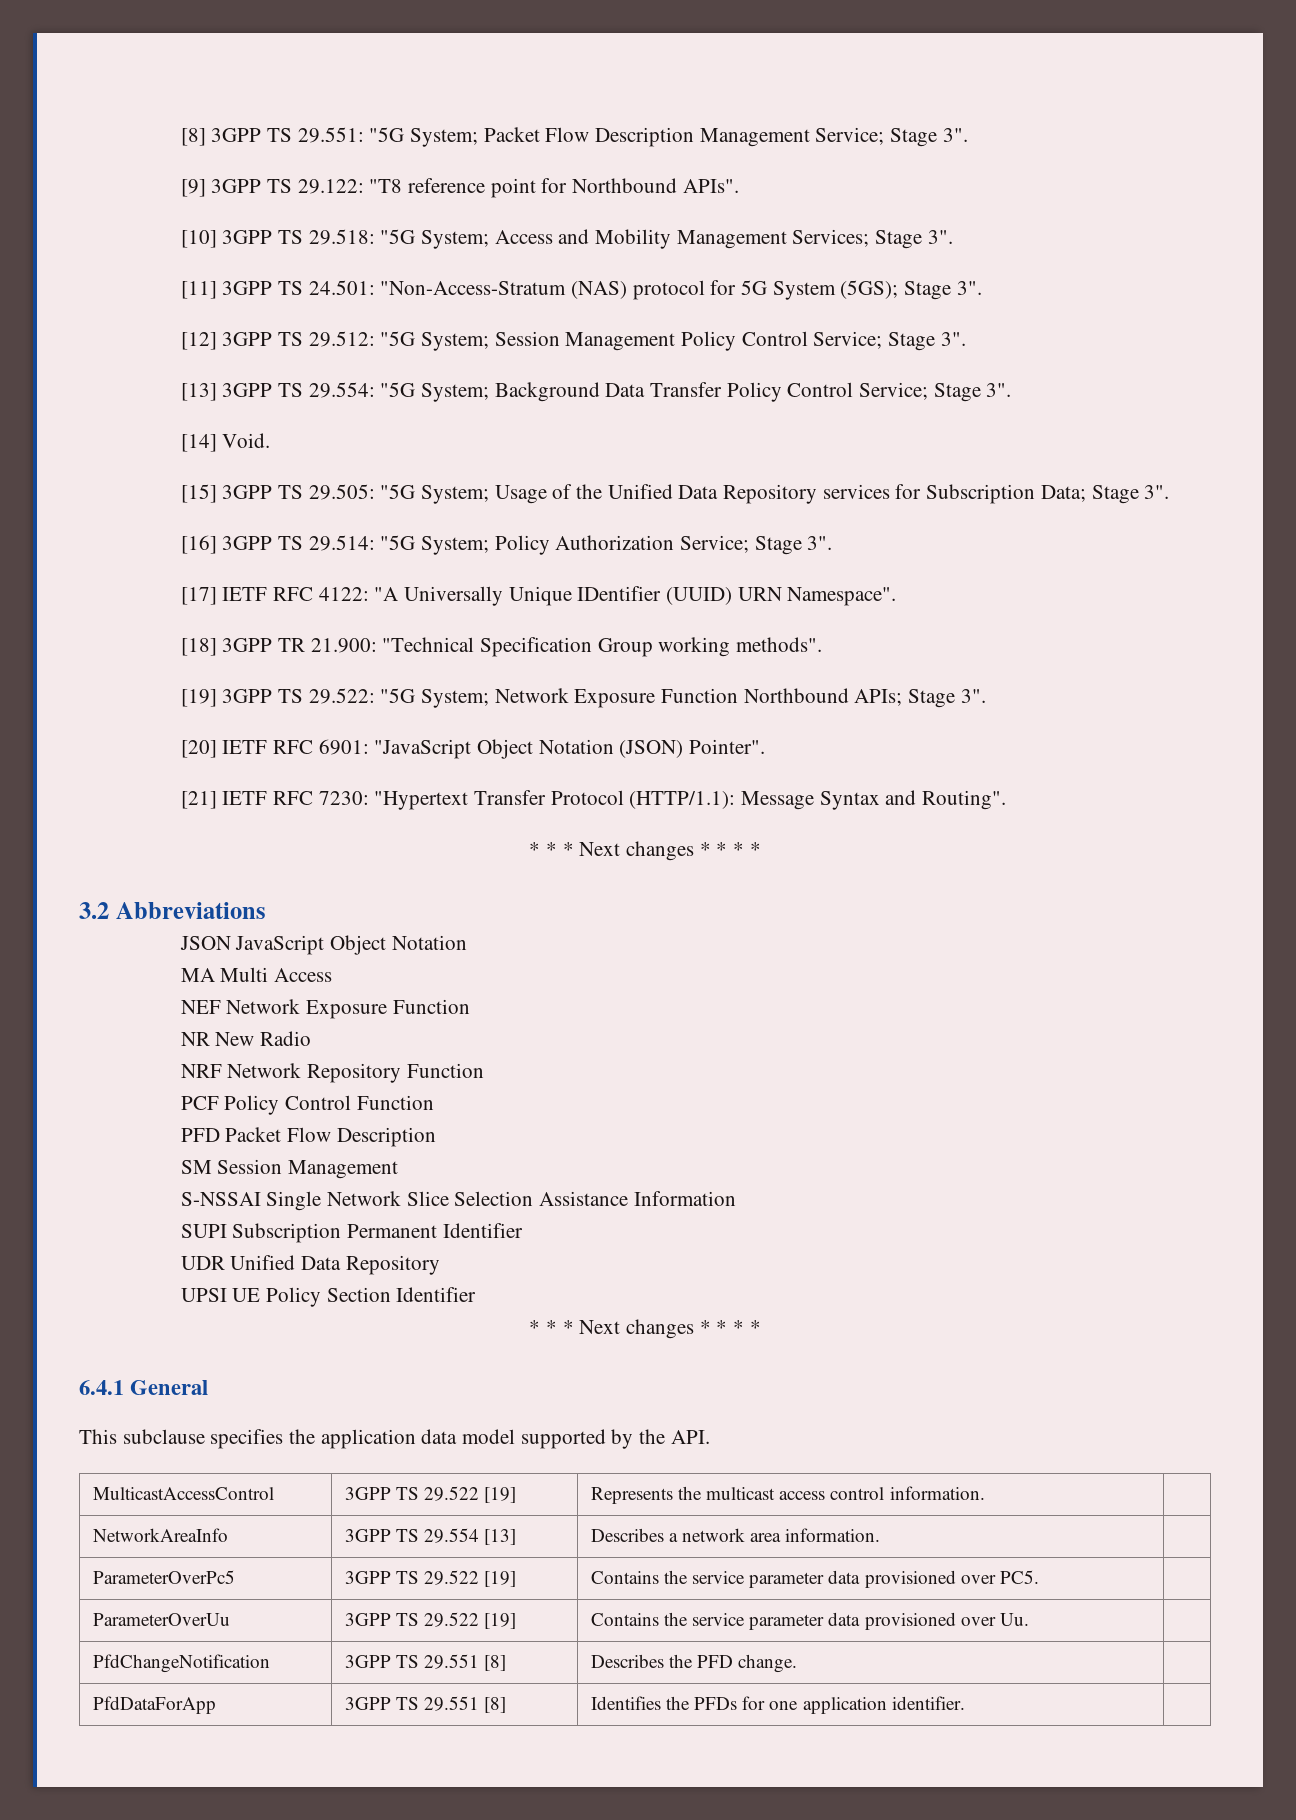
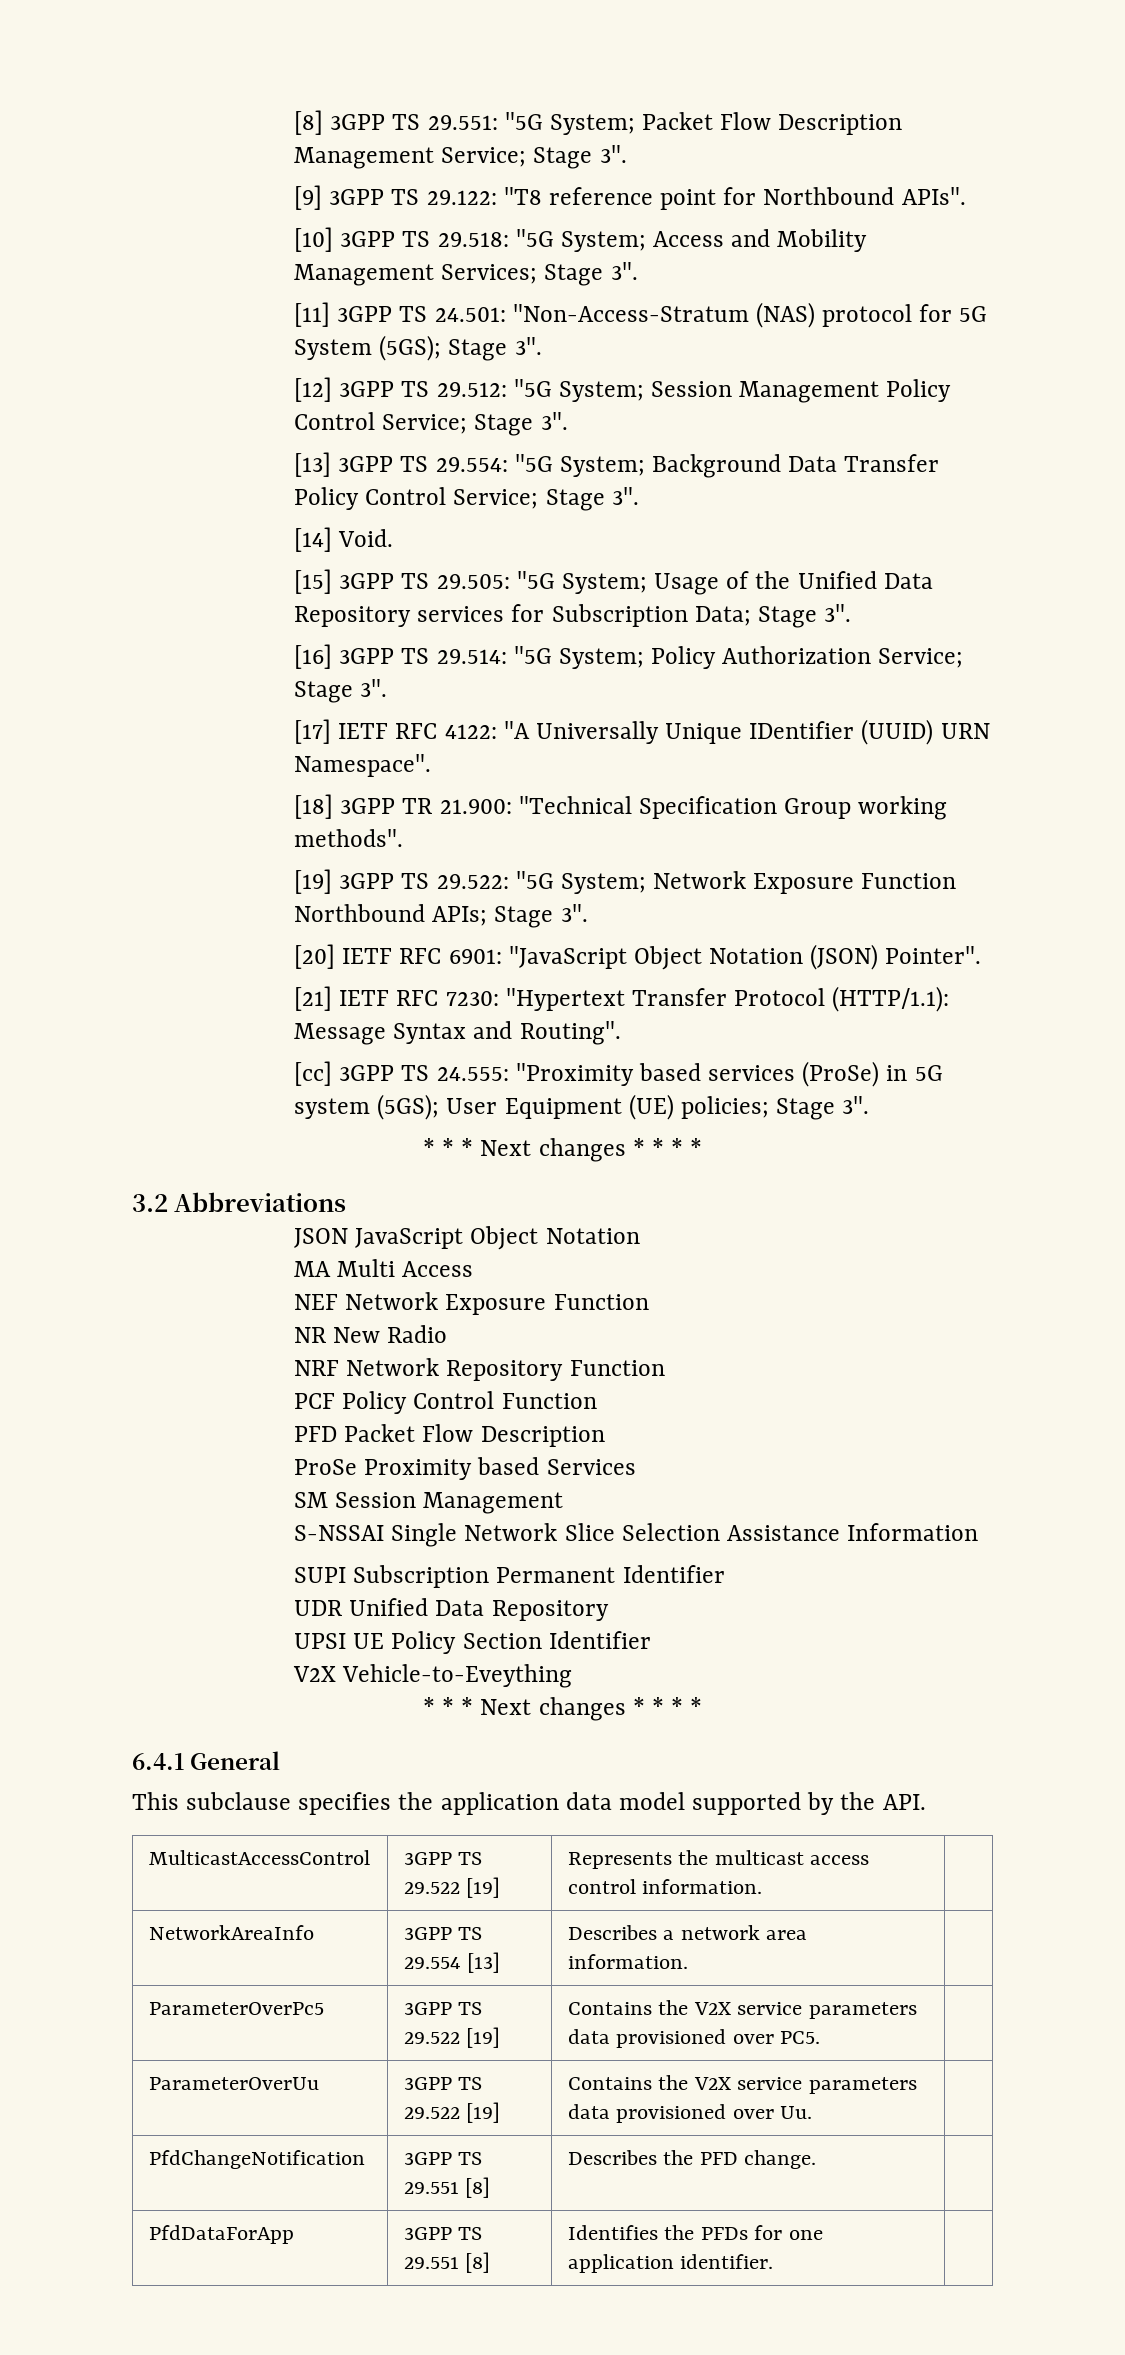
(1007, 800) none -> [294,1061,943,1087] [294,1094,870,1120] // [cc] 3GPP TS 24.555: "Proximity based services (ProSe) in 5G system (5GS); User Equipment (UE) policies; Stage 3".
(436, 1137) none -> [294,1457,636,1480] // ProSe Proximity based Services
(477, 1294) none -> [293,1664,573,1688] // V2X Vehicle-to-Eveything
[692,1571,825,1588] service parameter -> [693,2002,917,2019] V2X service parameters
[692,1613,825,1630] service parameter -> [693,2077,917,2094] V2X service parameters

